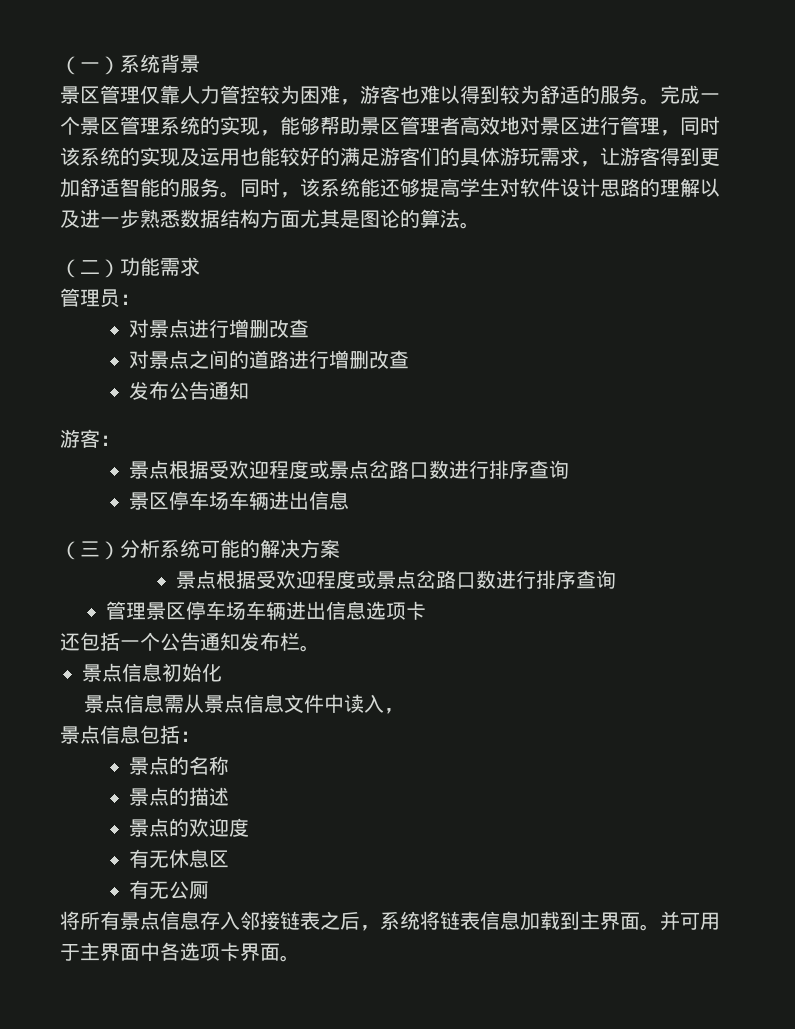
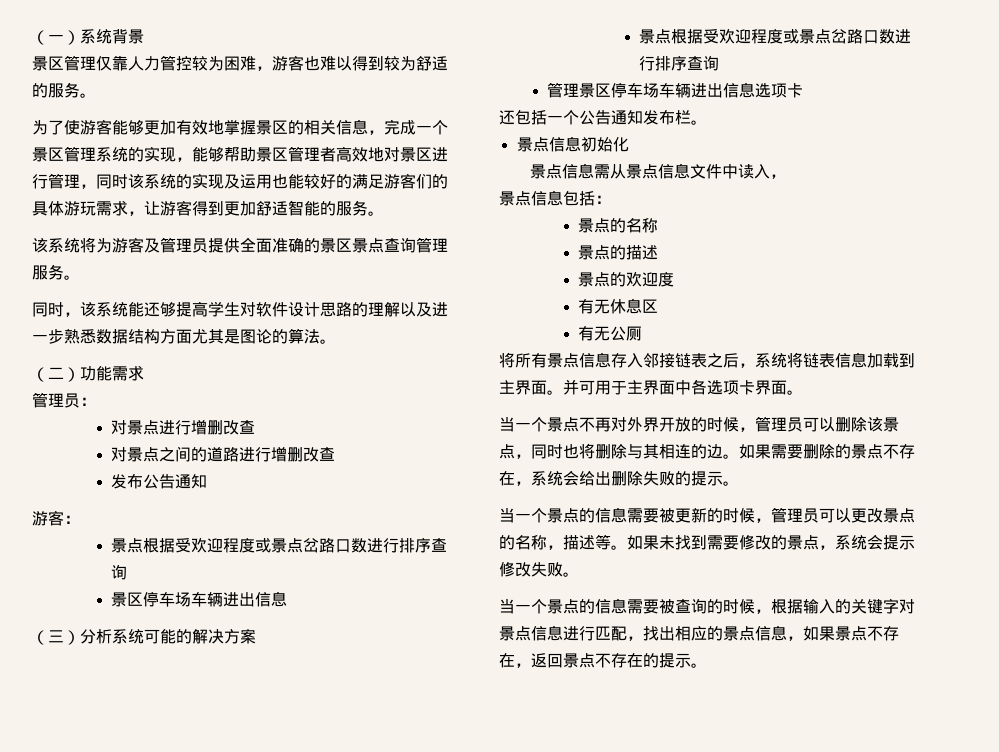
(660, 101) none -> [32,119,384,135] // 为了使游客能够更加有效地掌握景区的相关信息，
(240, 194) none -> [32,237,448,253] [32,264,80,280] // 该系统将为游客及管理员提供全面准确的景区景点查询管理服务。 //
(300, 958) none -> [499,416,899,432] [499,443,915,459] [499,470,739,486] [499,507,915,523] [499,534,915,550] [499,561,579,577] [499,598,915,614] [499,625,899,641] [499,653,707,668] // 当一个景点不再对外界开放的时候，管理员可以删除该景点，同时也将删除与其相连的边。如果需要删除的景点不存在，系统会给出删除失败的提示。 // 当一个景点的信息需要被更新的时候，管理员可以更改景点的名称，描述等。如果未找到需要修改的景点，系统会提示修改失败。 // 当一个景点的信息需要被查询的时候，根据输入的关键字对景点信息进行匹配，找出相应的景点信息，如果景点不存在，返回景点不存在的提示。

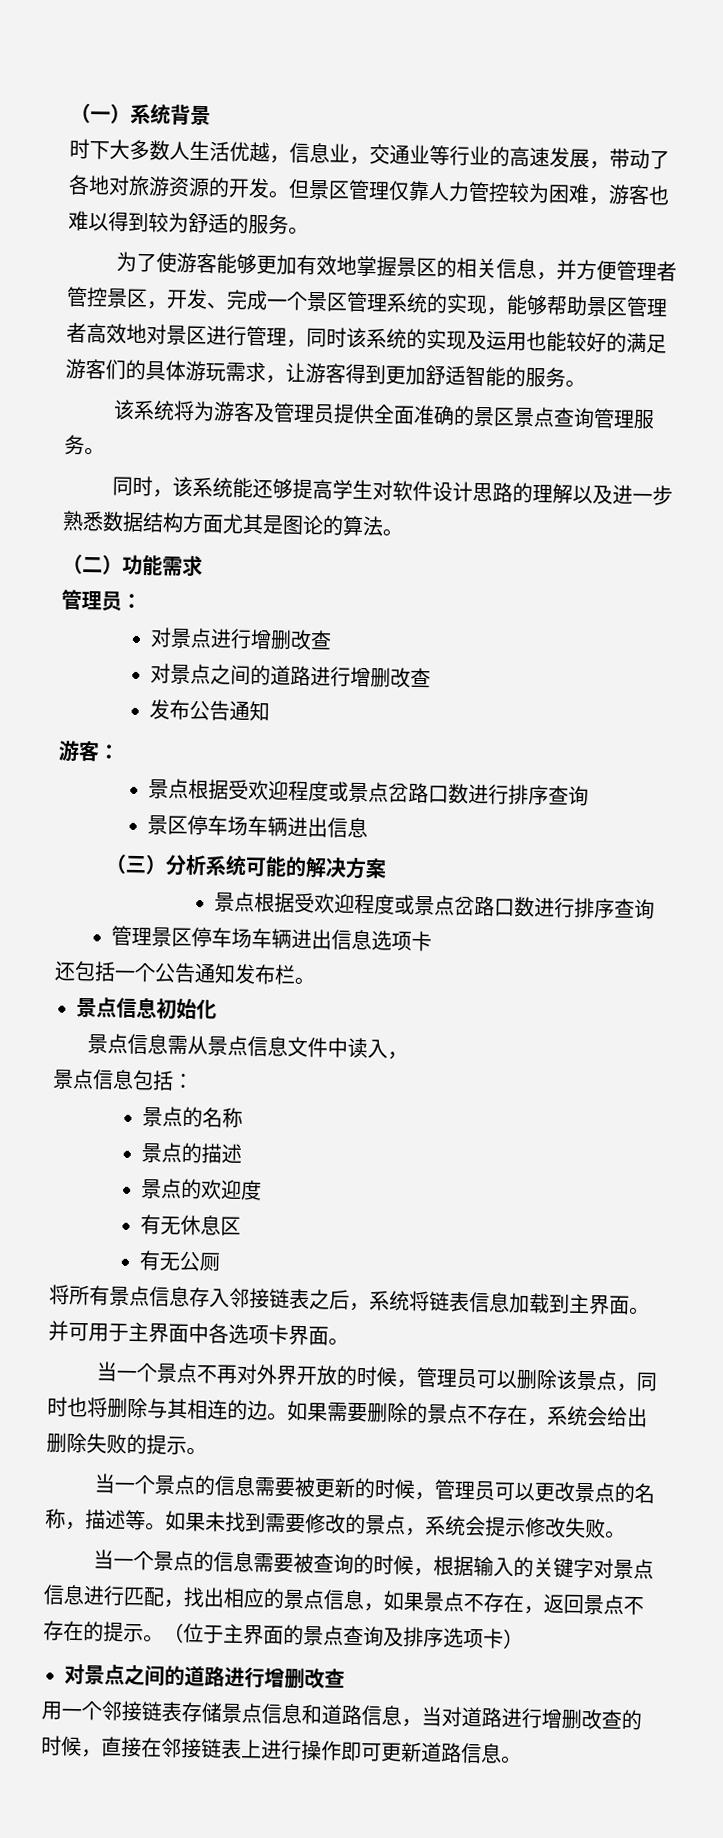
(144, 36) none -> [69,138,670,170] [68,174,310,199] 时下大多数人生活优越，信息业，交通业等行业的高速发展，带动了各地对旅游资源的开发。但
(384, 132) none -> [555,259,677,282] [66,286,227,310] 并方便管理者管控景区，开发、
(707, 665) none -> [163,1622,524,1649] [64,1663,345,1690] [41,1700,642,1731] [41,1735,522,1764] （位于主界面的景点查询及排序选项卡） // 对景点之间的道路进行增删改查 // 用一个邻接链表存储景点信息和道路信息，当对道路进行增删改查的时候，直接在邻接链表上进行操作即可更新道路信息。

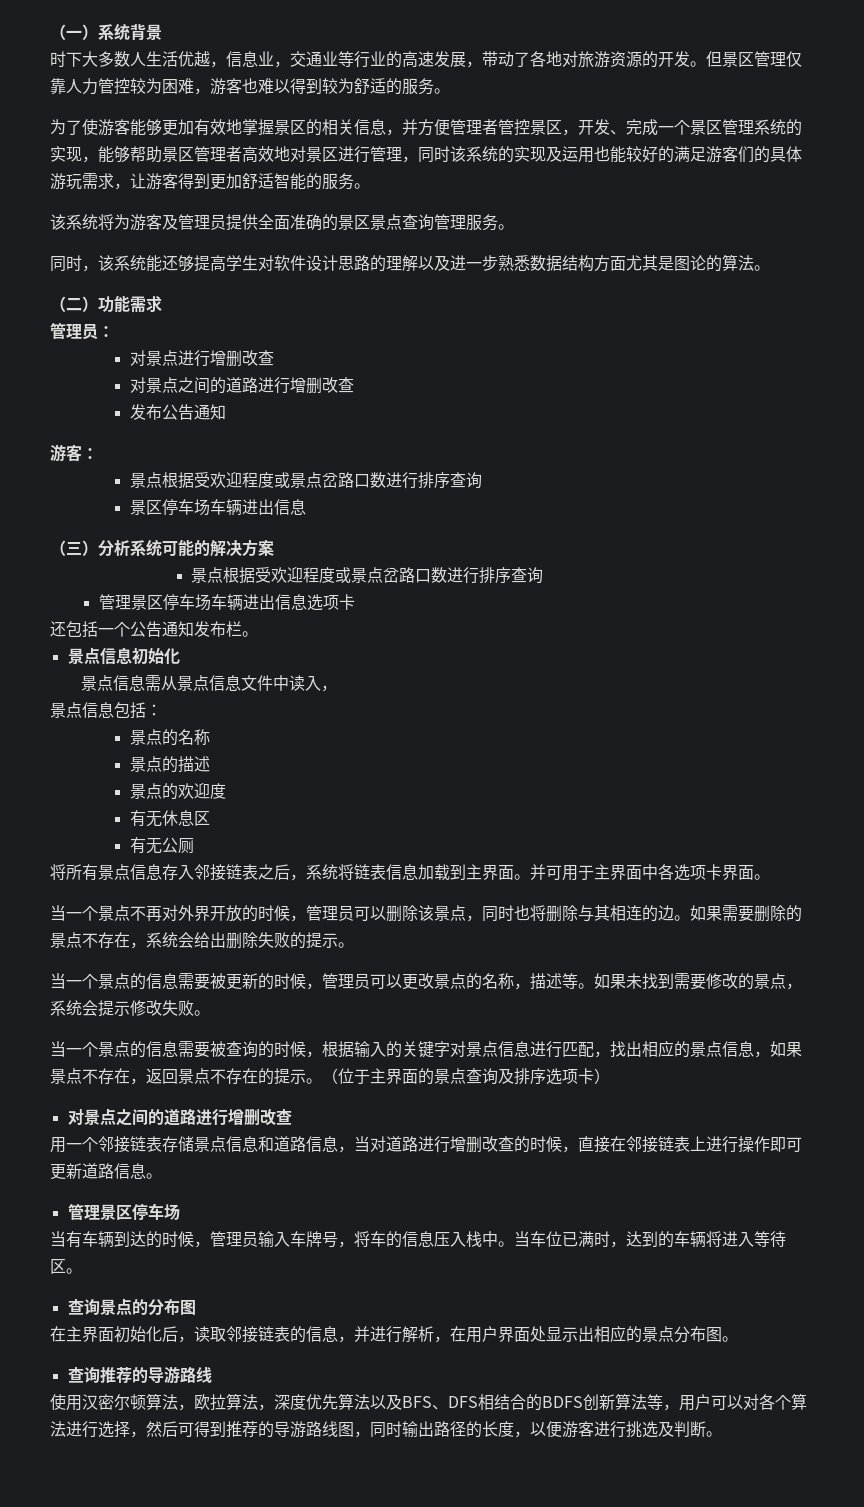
(522, 1759) none -> [67,1203,180,1220] [50,1231,786,1248] [50,1259,82,1274] [67,1298,196,1316] [50,1325,738,1343] [67,1366,212,1384] [50,1393,807,1411] [50,1421,722,1438] // 管理景区停车场 // 当有车辆到达的时候，管理员输入车牌号，将车的信息压入栈中。当车位已满时，达到的车辆将进入等待区。 // 查询景点的分布图 // 在主界面初始化后，读取邻接链表的信息，并进行解析，在用户界面处显示出相应的景点分布图。 // 查询推荐的导游路线 // 使用汉密尔顿算法，欧拉算法，深度优先算法以及BFS、DFS相结合的BDFS创新算法等，用户可以对各个算法进行选择，然后可得到推荐的导游路线图，同时输出路径的长度，以便游客进行挑选及判断。

